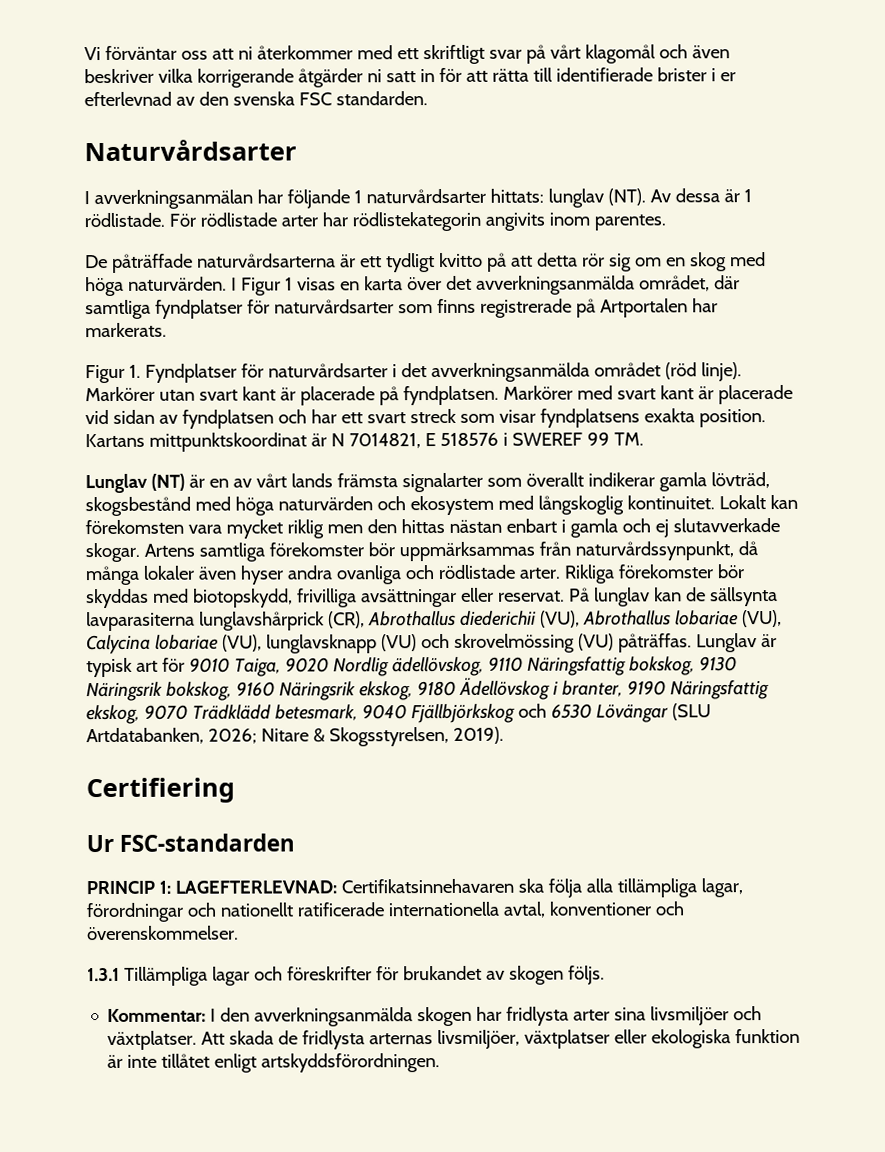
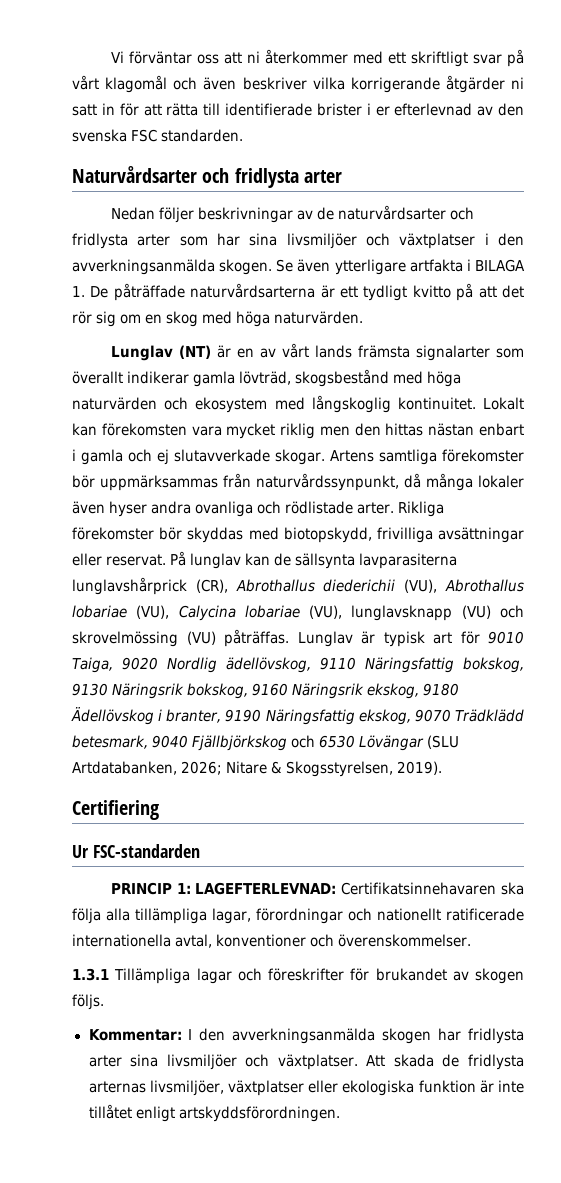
[84,188,752,210] [84,211,666,232] // I avverkningsanmälan har följande 1 naturvårdsarter hittats: lunglav (NT). Av dessa är 1 rödlistade. För rödlistade arter har rödlistekategorin angivits inom parentes. // -> [202,168,342,188] [110,205,475,223] [72,233,524,249] [72,259,526,275] [72,286,85,297] och fridlysta arter // Nedan följer beskrivningar av de naturvårdsarter och fridlysta arter som har sina livsmiljöer och växtplatser i den avverkningsanmälda skogen. Se även ytterligare artfakta i BILAGA 1.
[536,252,578,267] detta -> [501,285,524,298] det
[230,275,740,296] [85,298,718,320] [85,322,167,338] [85,362,742,384] [85,384,793,406] [85,408,766,429] [85,432,644,452] I Figur 1 visas en karta över det avverkningsanmälda området, där samtliga fyndplatser för naturvårdsarter som finns registrerade på Artportalen har markerats. // Figur 1. Fyndplatser för naturvårdsarter i det avverkningsanmälda området (röd linje). Markörer utan svart kant är placerade på fyndplatsen. Markörer med svart kant är placerade vid sidan av fyndplatsen och har ett svart streck som visar fyndplatsens exakta position. Kartans mittpunktskoordinat är N 7014821, E 518576 i SWEREF 99 TM. -> (364, 317) none

